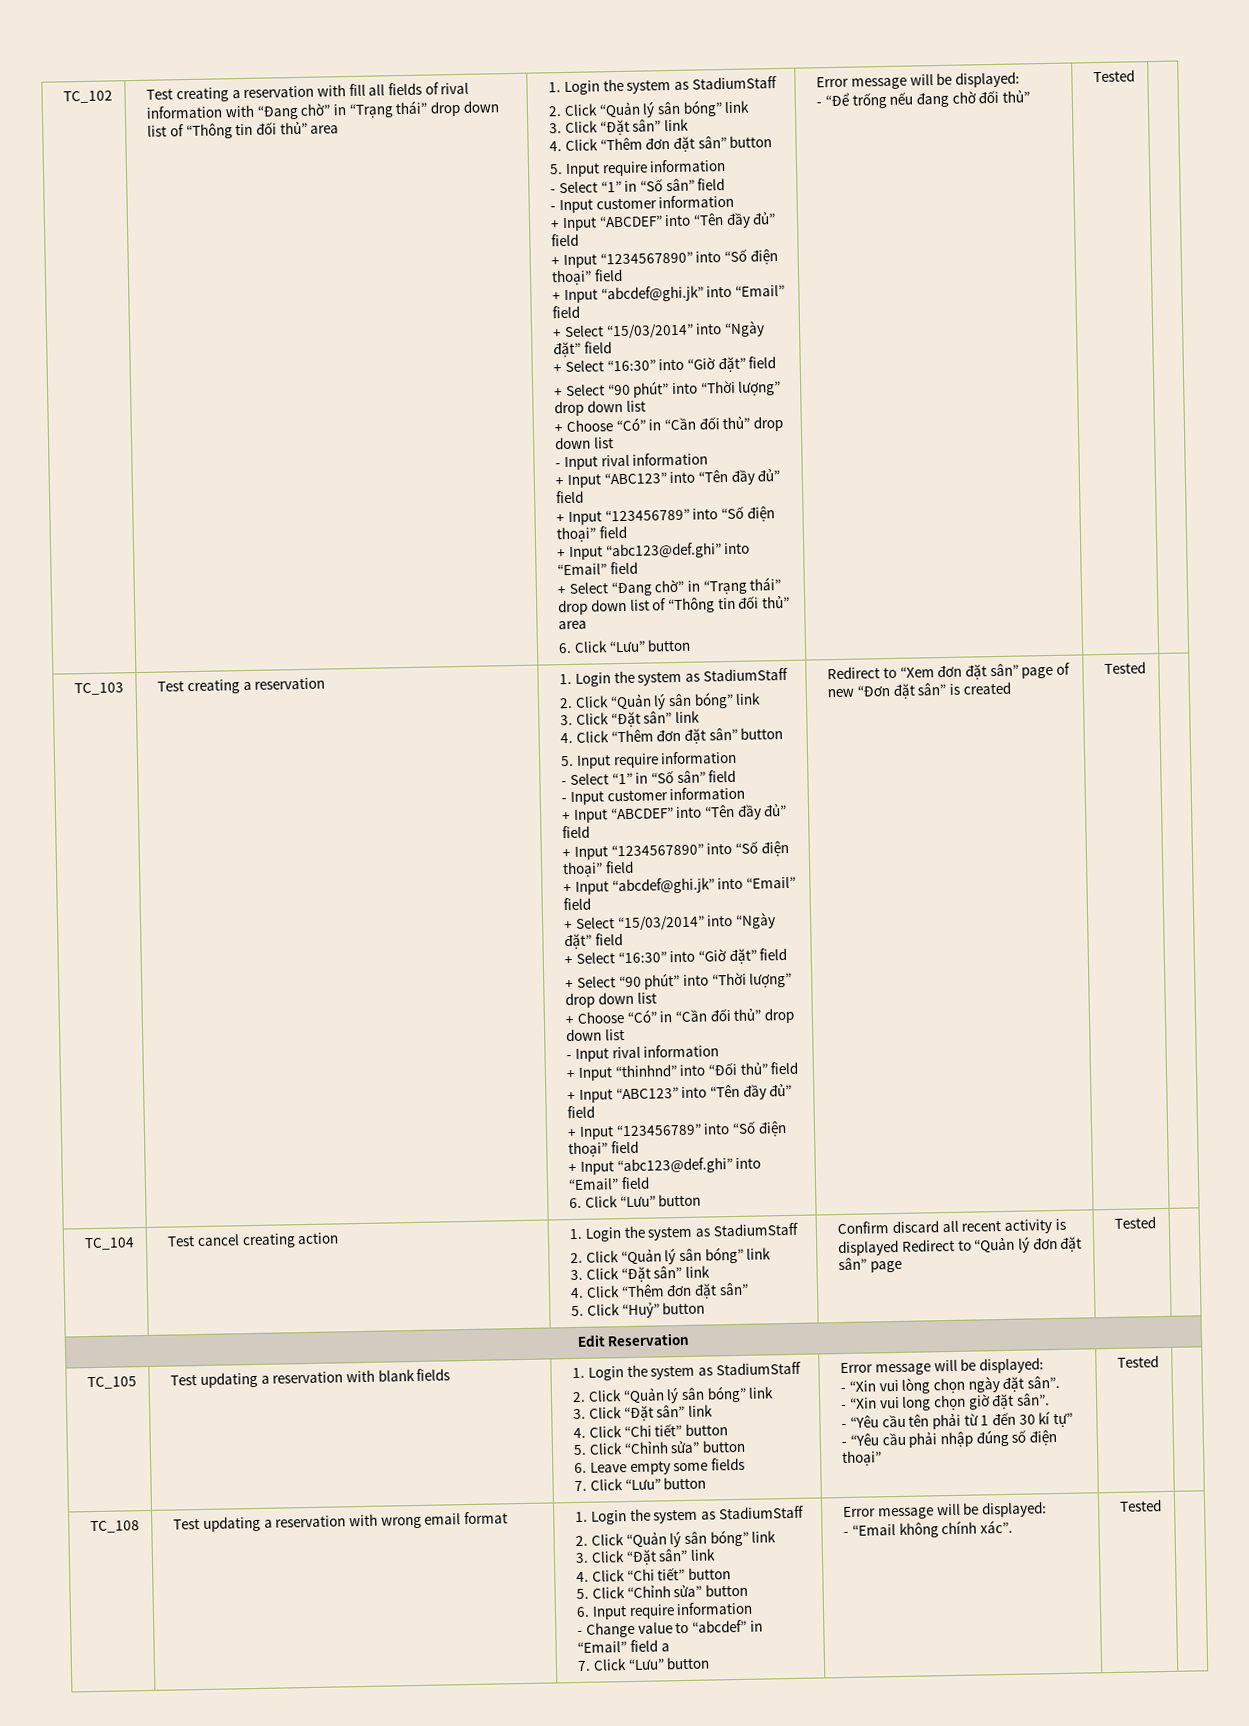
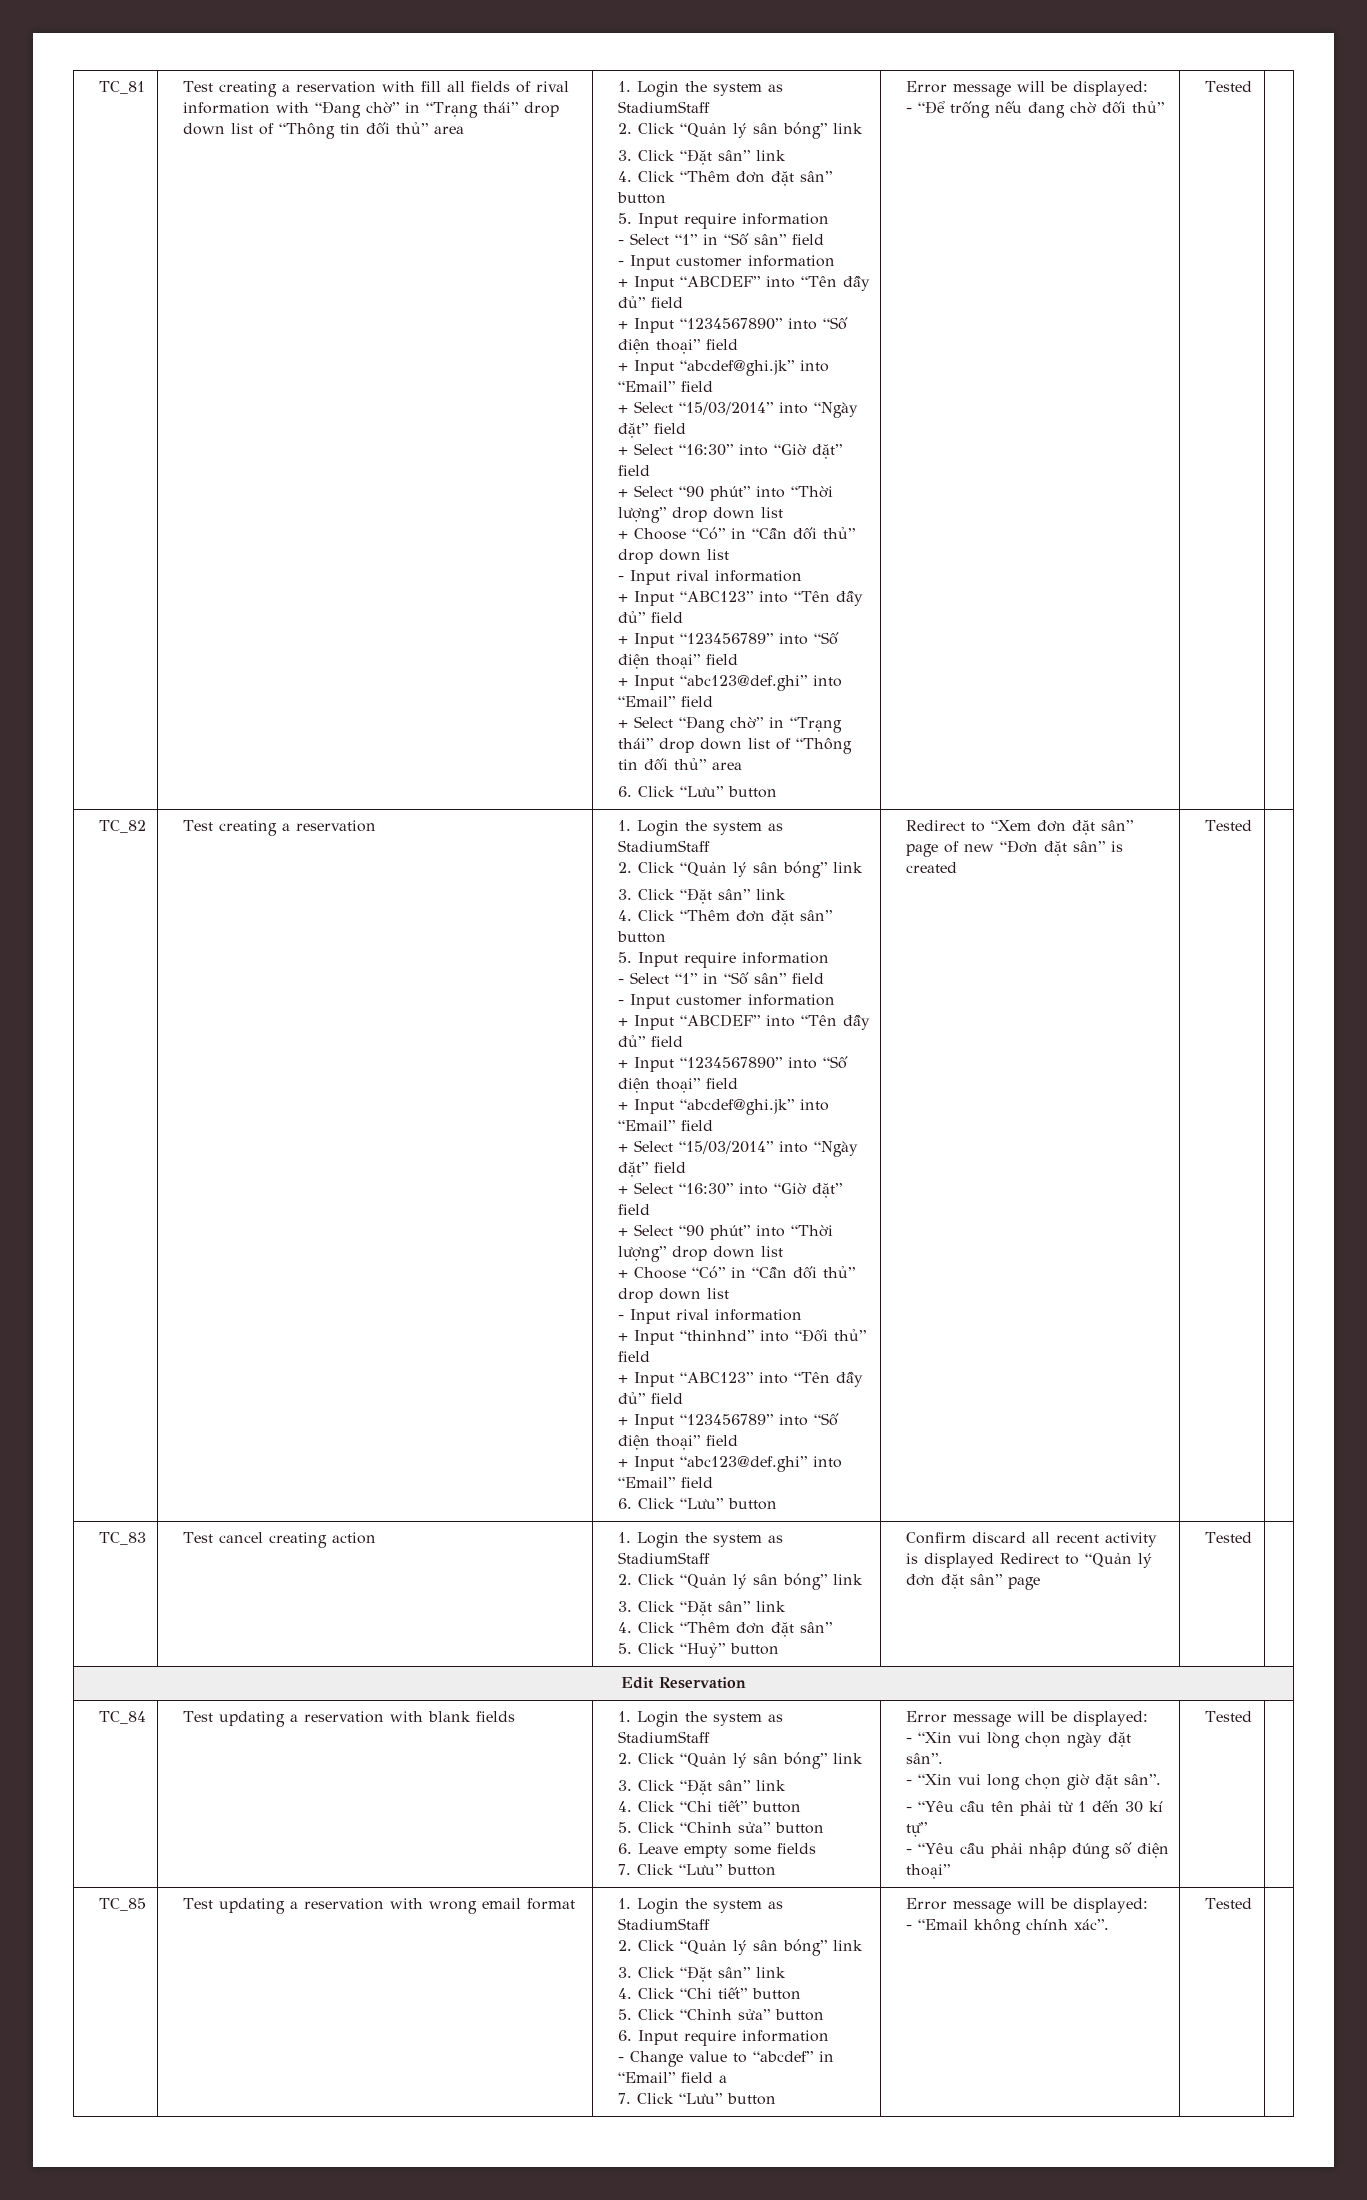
[63,90,114,104] TC_102 -> [99,81,146,94] TC_81
[74,682,125,696] TC_103 -> [99,820,147,833] TC_82
[84,1237,136,1251] TC_104 -> [99,1532,147,1545] TC_83
[87,1376,138,1390] TC_105 -> [99,1711,147,1724] TC_84
[90,1520,141,1534] TC_108 -> [99,1898,147,1911] TC_85

